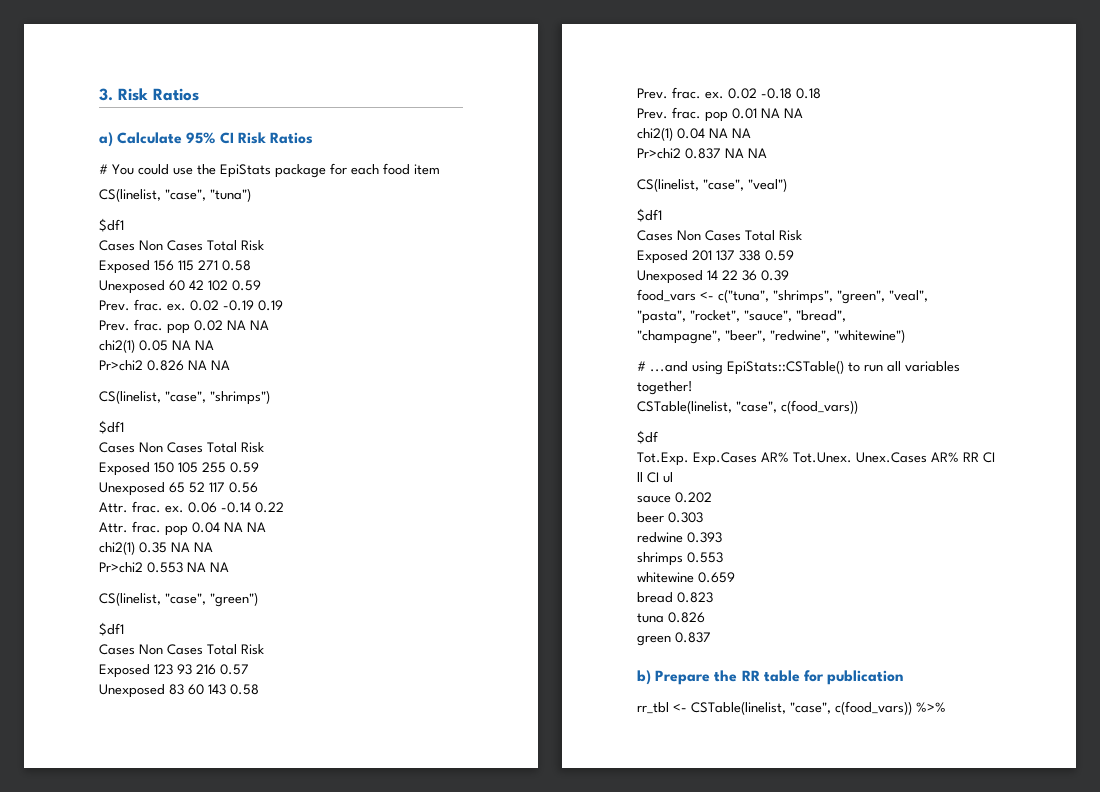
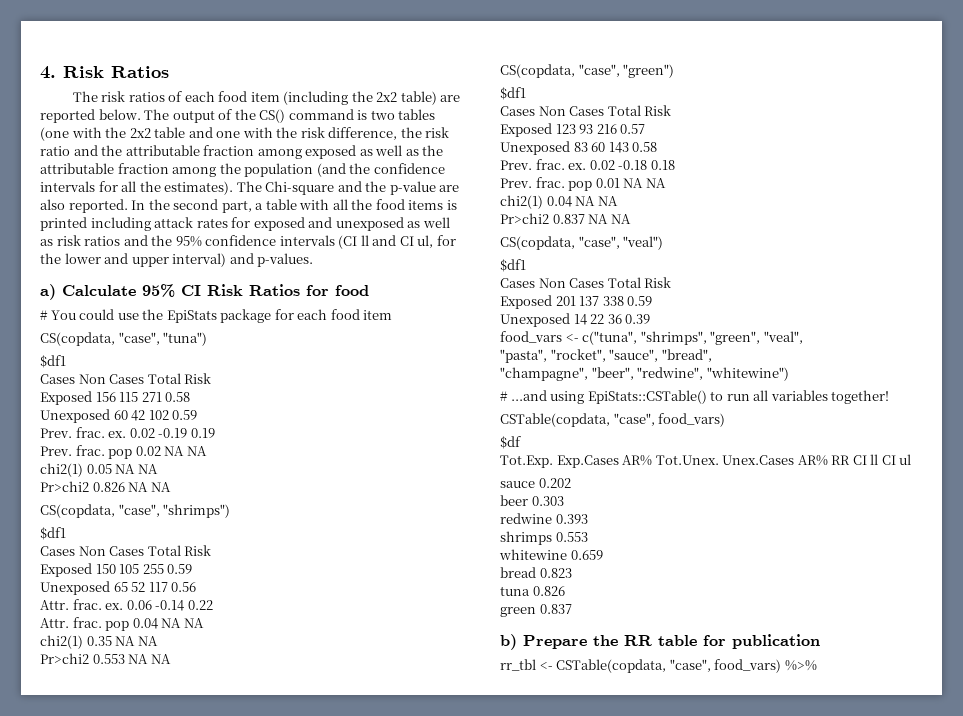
[99,88,199,101] 3. Risk Ratios -> [40,66,169,79] [72,91,461,105] [40,109,436,123] [40,127,450,141] [40,145,444,159] [40,163,445,177] [40,181,460,195] [40,199,457,213] [40,217,450,231] [40,235,456,249] [40,253,314,267] 4. Risk Ratios // The risk ratios of each food item (including the 2x2 table) are reported below. The output of the CS() command is two tables (one with the 2x2 table and one with the risk difference, the risk ratio and the attributable fraction among exposed as well as the attributable fraction among the population (and the confidence intervals for all the estimates). The Chi-square and the p-value are also reported. In the second part, a table with all the food items is printed including attack rates for exposed and unexposed as well as risk ratios and the 95% confidence intervals (CI ll and CI ul, for the lower and upper interval) and p-values.
(313, 138) none -> [306,285,369,296] for food
[99,188,161,202] CS(linelist, -> [40,332,115,346] CS(copdata,
[99,390,161,404] CS(linelist, -> [40,504,115,518] CS(copdata,
[99,592,161,606] CS(linelist, -> [500,64,575,78] CS(copdata,
[637,178,699,192] CS(linelist, -> [500,236,575,250] CS(copdata,
[637,400,858,414] CSTable(linelist, "case", c(food_vars)) -> [500,413,726,427] CSTable(copdata, "case", food_vars)
[691,701,912,715] CSTable(linelist, "case", c(food_vars)) -> [556,659,782,673] CSTable(copdata, "case", food_vars)

